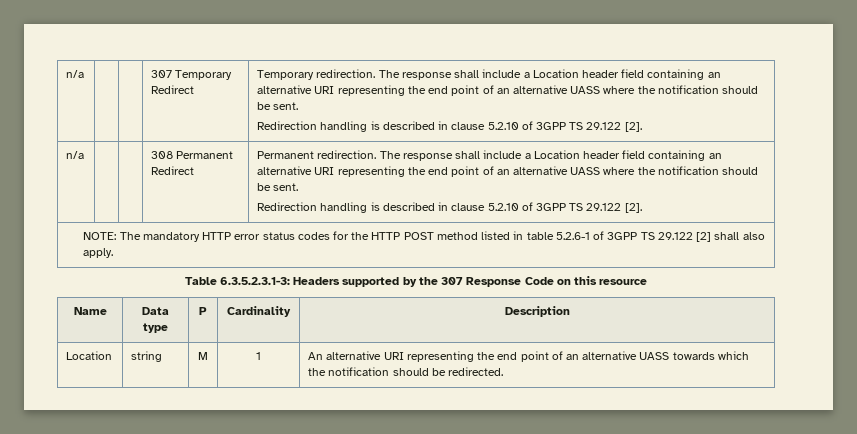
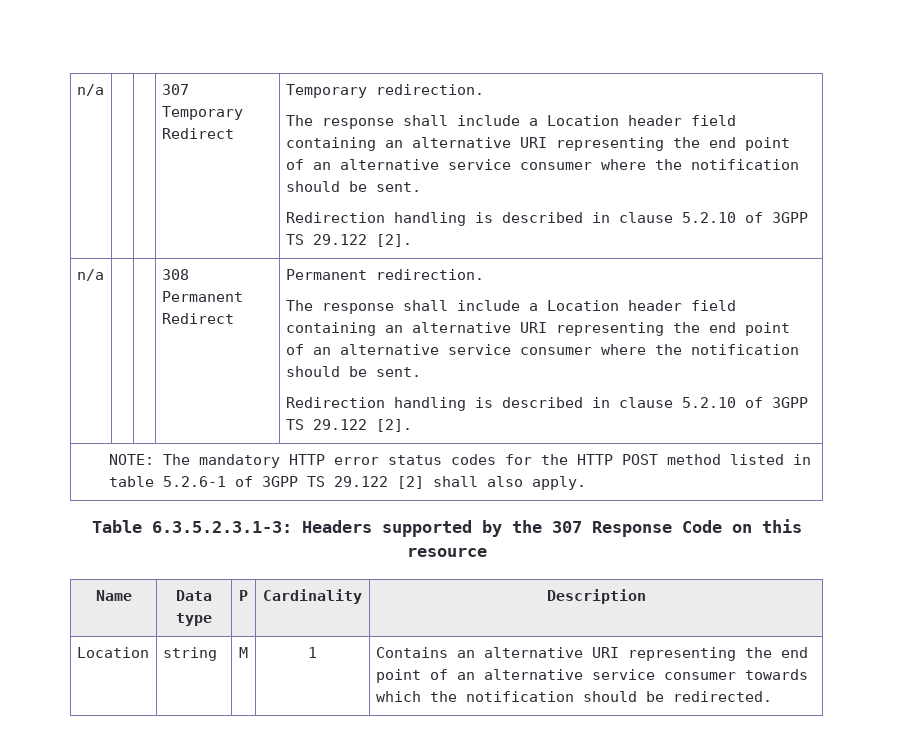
(376, 73) none -> (484, 89) //
[570,86,601,94] UASS -> [447,159,592,170] service consumer
(377, 154) none -> (484, 274) //
[570,167,601,175] UASS -> [447,344,592,355] service consumer
[308,351,670,362] An alternative URI representing the end point of an alternative UASS -> [375,647,808,661] [375,669,736,683] Contains an alternative URI representing the end point of an alternative service consumer

